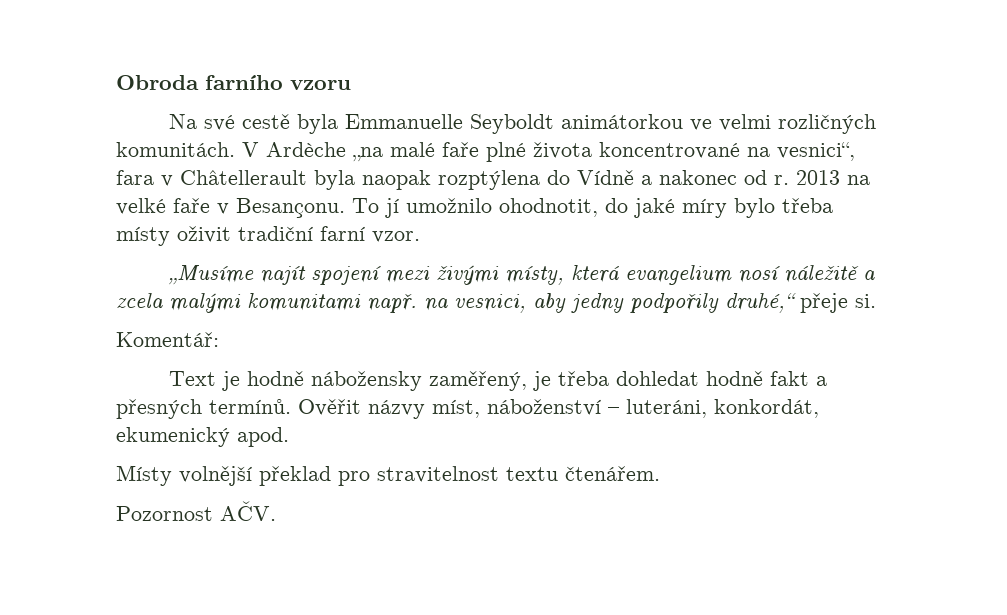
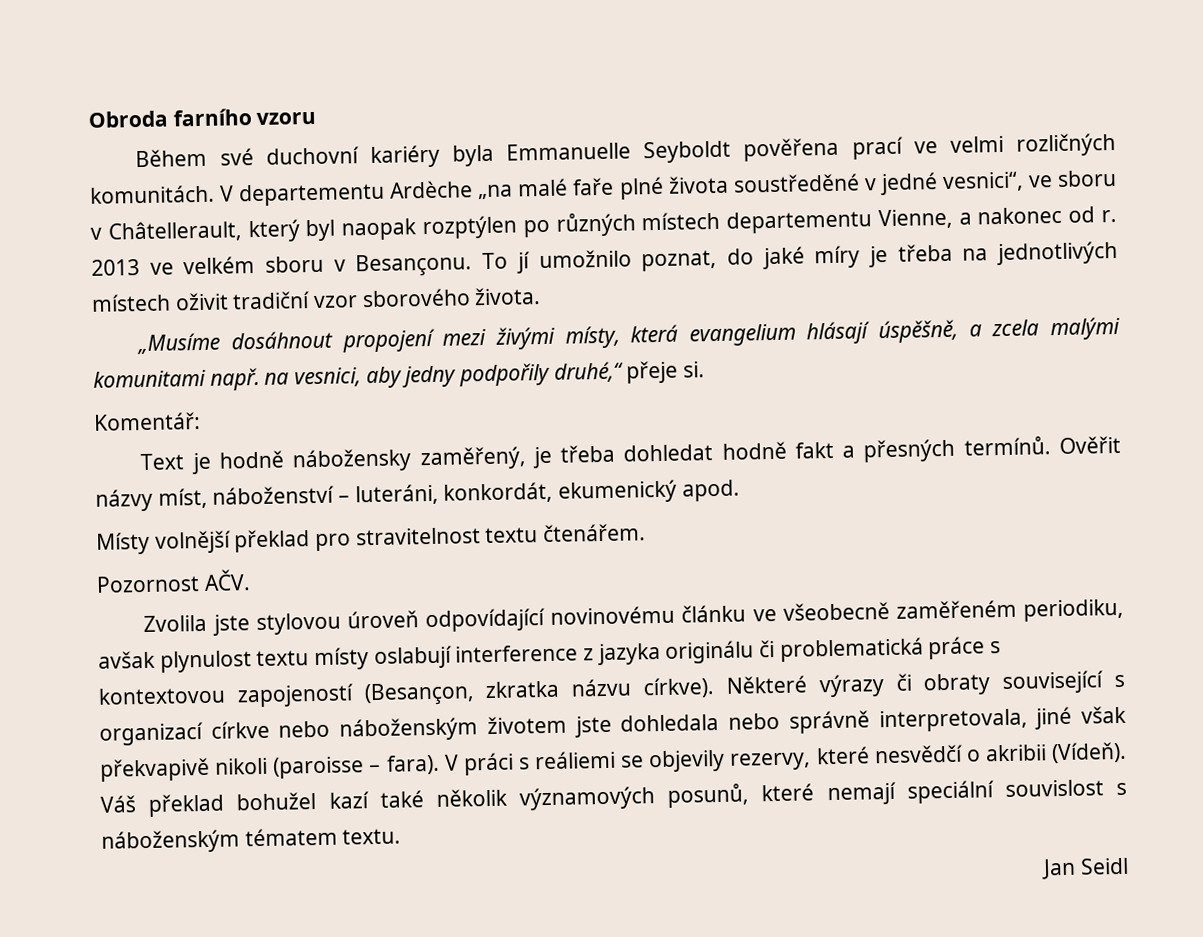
[168,114,290,131] Na své cestě -> [135,144,440,168] Během své duchovní kariéry
[560,114,683,129] animátorkou -> [743,136,903,162] pověřena prací
(259, 149) none -> [239,182,386,207] departementu
[599,142,855,161] [116,170,634,190] koncentrované na vesnici“, fara v Châtellerault byla naopak rozptýlena do Vídně -> [732,169,1117,196] [90,208,953,243] soustředěné v jedné vesnici“, ve sboru v Châtellerault, který byl naopak rozptýlen po různých místech departementu Vienne,
[847,175,870,185] [116,198,210,215] na velké faře -> [149,255,325,275] ve velkém sboru
[499,198,598,217] ohodnotit, -> [641,249,718,272] poznat,
[734,198,833,218] [116,226,420,246] bylo třeba místy oživit tradiční farní vzor. -> [867,240,1118,268] [91,287,542,312] je třeba na jednotlivých místech oživit tradiční vzor sborového života.
[259,266,381,285] najít spojení -> [231,328,435,353] dosáhnout propojení
[737,265,859,283] nosí náležitě -> [806,319,959,345] hlásají úspěšně,
(276, 511) none -> [143,598,1124,636] [98,636,1002,673] [98,670,1126,708] [99,705,1127,746] [100,741,1127,782] [100,779,1127,817] [101,827,402,854] [1041,857,1129,880] // Zvolila jste stylovou úroveň odpovídající novinovému článku ve všeobecně zaměřeném periodiku, avšak plynulost textu místy oslabují interference z jazyka originálu či problematická práce s kontextovou zapojeností (Besançon, zkratka názvu církve). Některé výrazy či obraty související s organizací církve nebo náboženským životem jste dohledala nebo správně interpretovala, jiné však překvapivě nikoli (paroisse – fara). V práci s reáliemi se objevily rezervy, které nesvědčí o akribii (Vídeň). Váš překlad bohužel kazí také několik významových posunů, které nemají speciální souvislost s náboženským tématem textu. // Jan Seidl

